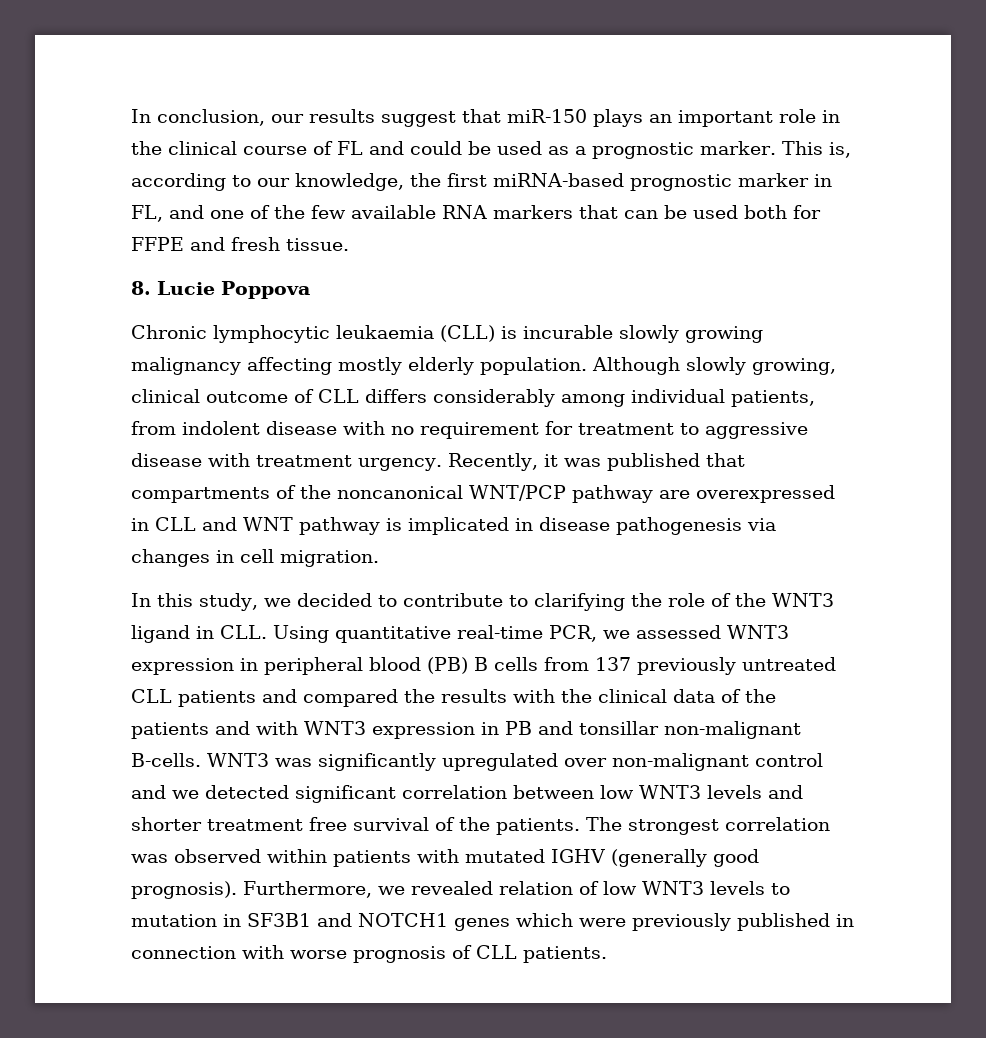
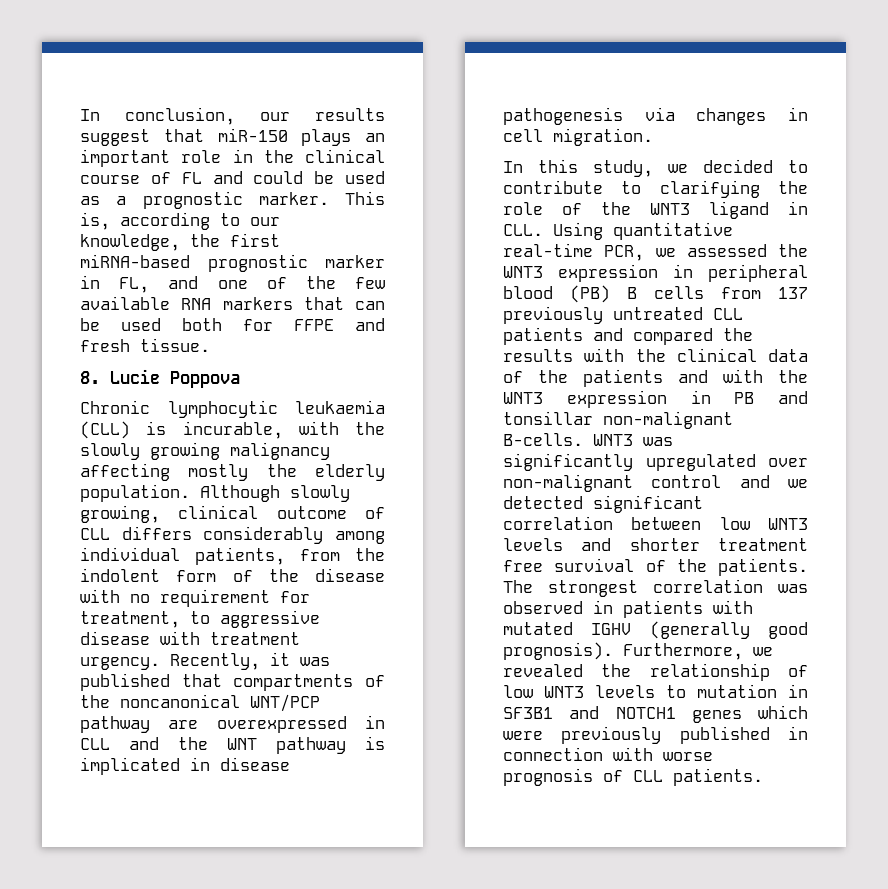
[523,325,613,339] incurable -> [182,421,385,439] incurable, with the
(402, 366) none -> [266,464,297,477] the
[182,421,260,435] indolent -> [355,548,385,561] [80,568,299,582] the indolent form of the
[578,423,674,435] treatment -> [80,611,180,628] treatment,
(237, 524) none -> [178,737,208,750] the
(721, 632) none -> [778,244,808,257] the
(298, 728) none -> [778,370,808,383] the
[267,849,327,863] within -> [593,600,613,614] in
[499,881,573,895] relation -> [601,663,770,681] the relationship

